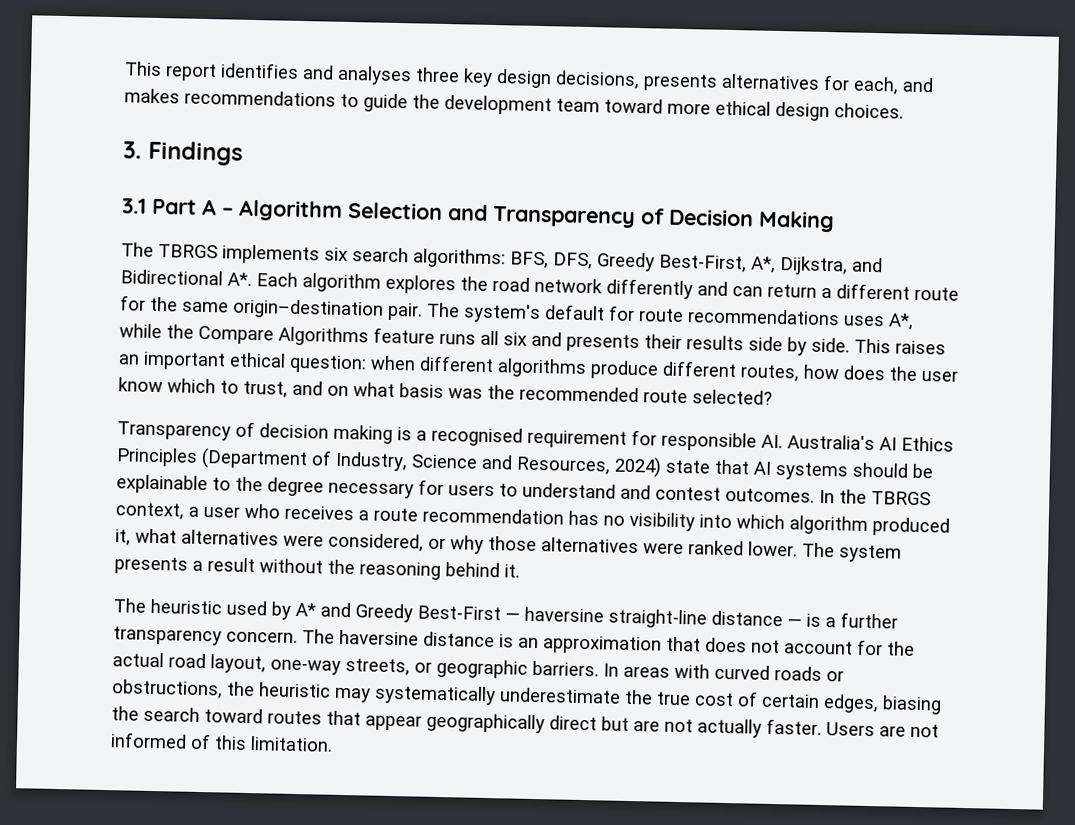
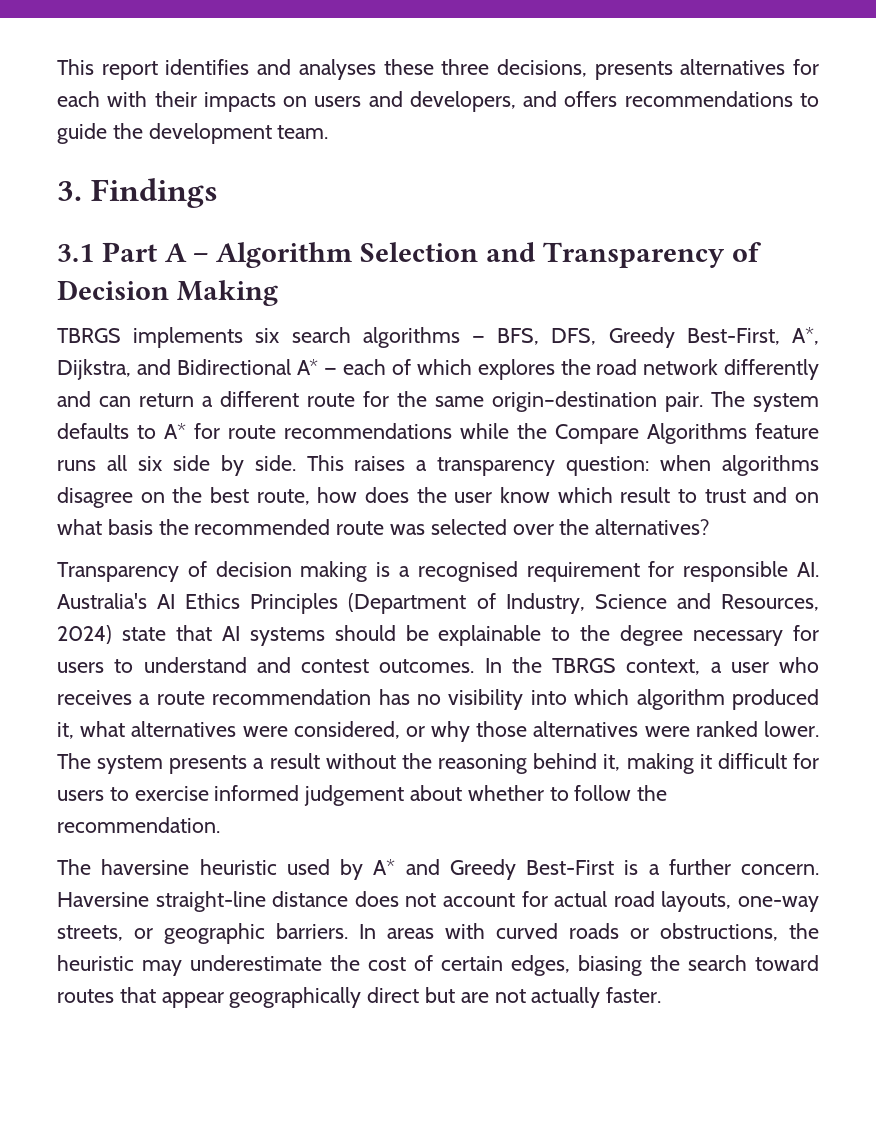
[415,67,552,89] three key design -> [383,59,490,75] these three
[853,76,934,95] [124,88,180,104] each, and makes -> [57,91,618,112] each with their impacts on users and developers, and offers
[556,98,904,122] team toward more ethical design choices. -> [277,125,329,139] team.
[121,242,154,257] The -> (278, 293) none
[413,248,506,269] algorithms: -> [362,327,486,348] algorithms —
[227,272,381,293] A*. Each algorithm -> [296,359,472,375] A* — each of which
[463,303,605,324] system's default -> [753,393,820,412] [57,423,187,439] system defaults to A*
[843,313,914,330] uses A*, -> (452, 431) none
[531,331,744,353] and presents their results -> (162, 463) none
[118,351,800,382] an important ethical question: when different algorithms produce different routes, -> [416,455,819,476] [57,487,310,508] a transparency question: when algorithms disagree on the best route,
[220,380,288,398] to trust, -> [620,487,746,503] result to trust
[448,388,483,399] was -> (153, 527) none
[692,389,773,405] selected? -> [390,519,710,535] was selected over the alternatives?
[504,564,520,578] [113,598,147,613] it. // The -> [603,753,820,774] [57,785,668,806] [57,817,220,833] [57,859,190,875] it, making it difficult for users to exercise informed judgement about whether to follow the recommendation. // The haversine
[505,606,898,629] [113,626,701,655] — haversine straight-line distance — is a further transparency concern. The haversine distance is an approximation that -> [624,859,819,875] [57,891,349,912] is a further concern. Haversine straight-line distance
[886,641,915,656] the -> (548, 899) none
[210,654,266,674] layout, -> [661,891,732,912] layouts,
[374,684,496,706] systematically -> (182, 968) none
[656,691,691,706] true -> (360, 963) none
[826,722,939,738] [110,732,333,752] Users are not informed of this limitation. -> (662, 995) none

